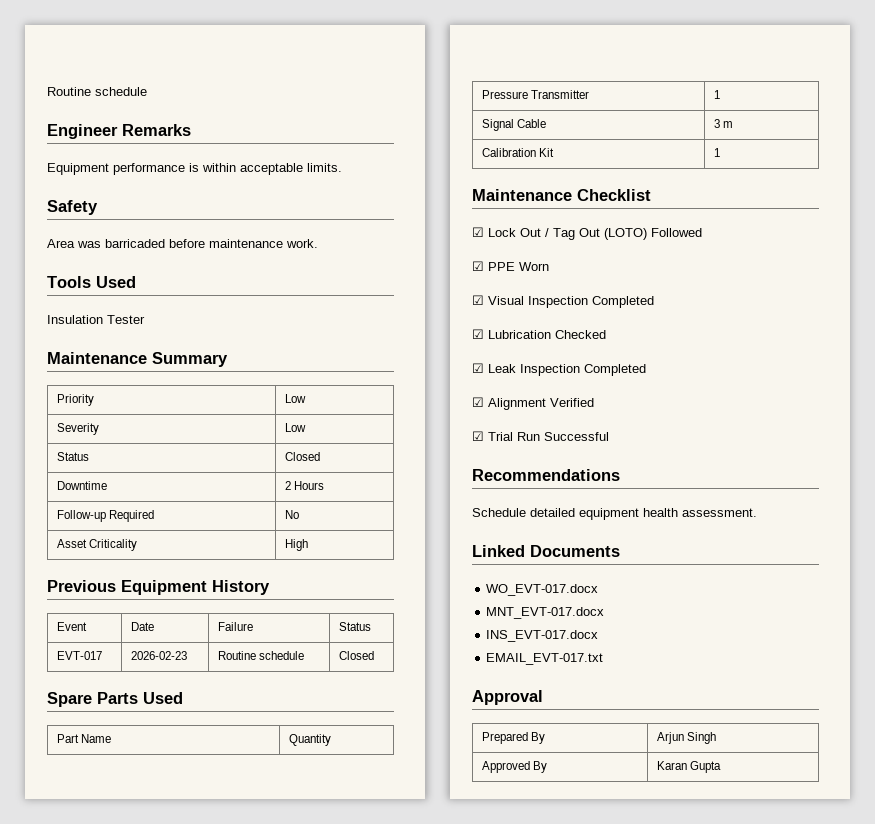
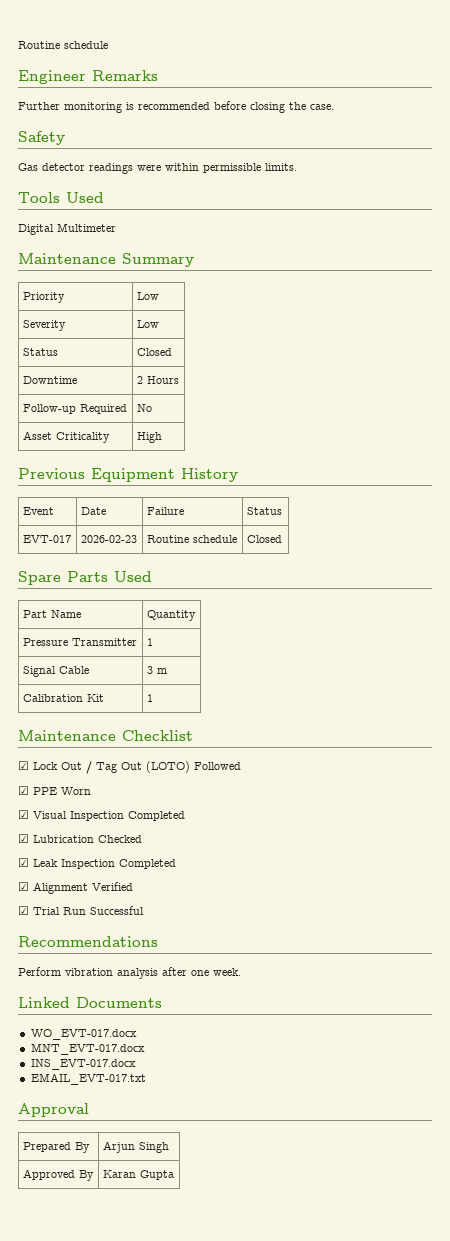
[47,163,342,175] [47,200,98,215] [47,239,318,248] Equipment performance is within acceptable limits. // Safety // Area was barricaded before maintenance work. -> [18,101,334,113] [18,131,65,145] [18,163,297,174] Further monitoring is recommended before closing the case. // Safety // Gas detector readings were within permissible limits.
[47,315,145,324] Insulation Tester -> [18,223,116,235] Digital Multimeter
[472,508,757,520] Schedule detailed equipment health assessment. -> [18,967,241,979] Perform vibration analysis after one week.

